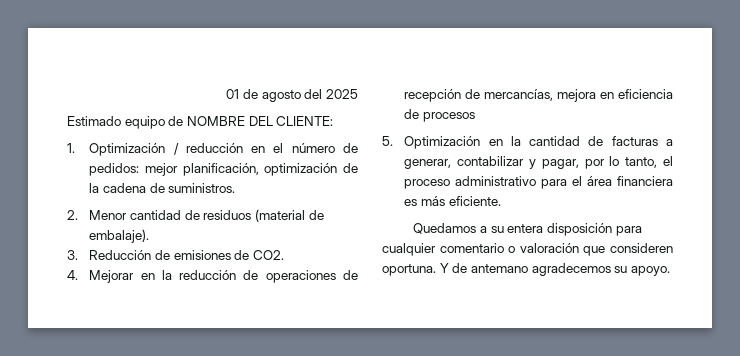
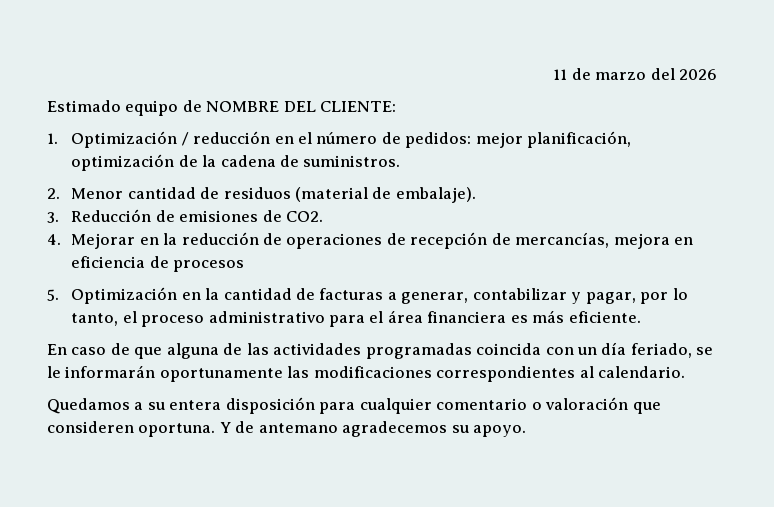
[226,89,358,102] 01 de agosto del 2025 -> [553,68,718,80] 11 de marzo del 2026
(501, 201) none -> [47,342,714,359] [47,365,686,382] // En caso de que alguna de las actividades programadas coincida con un día feriado, se le informarán oportunamente las modificaciones correspondientes al calendario.

